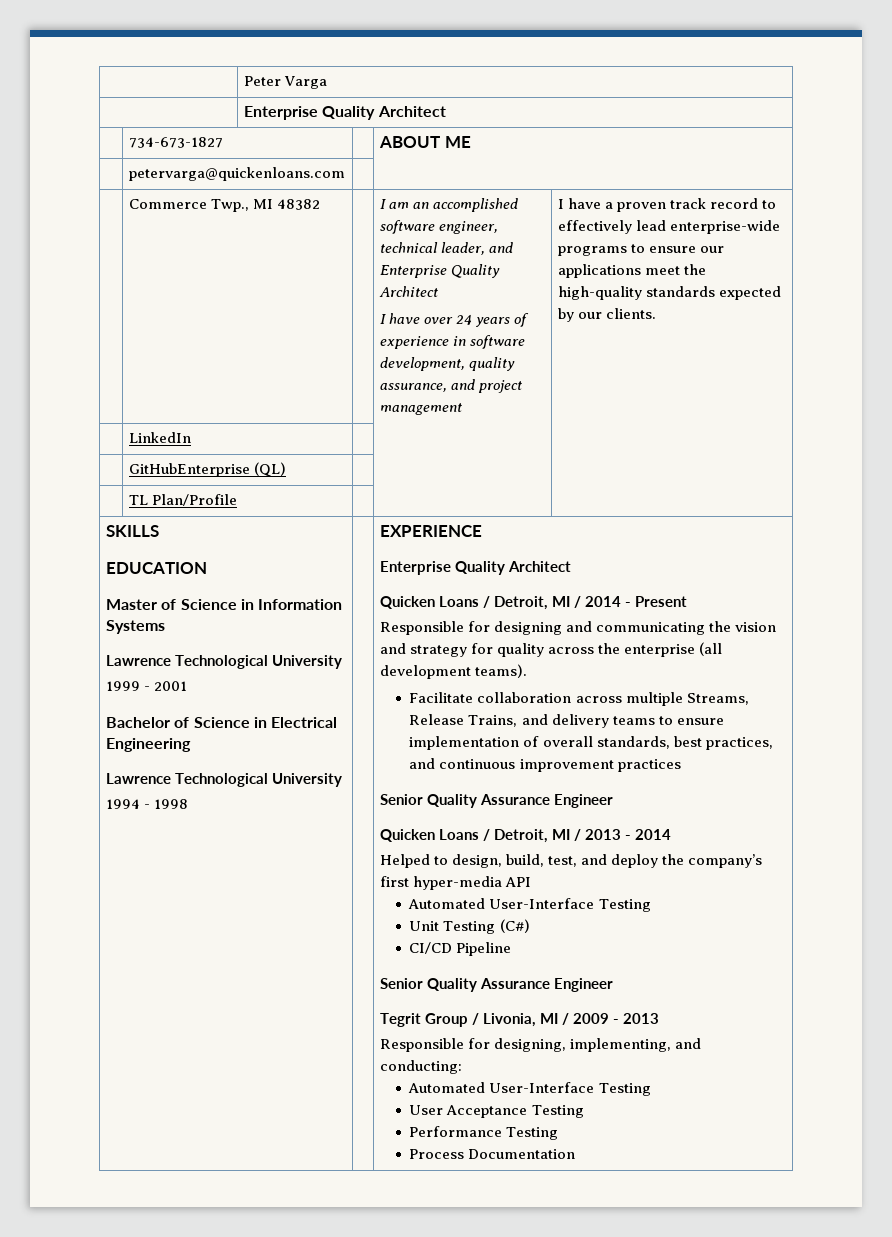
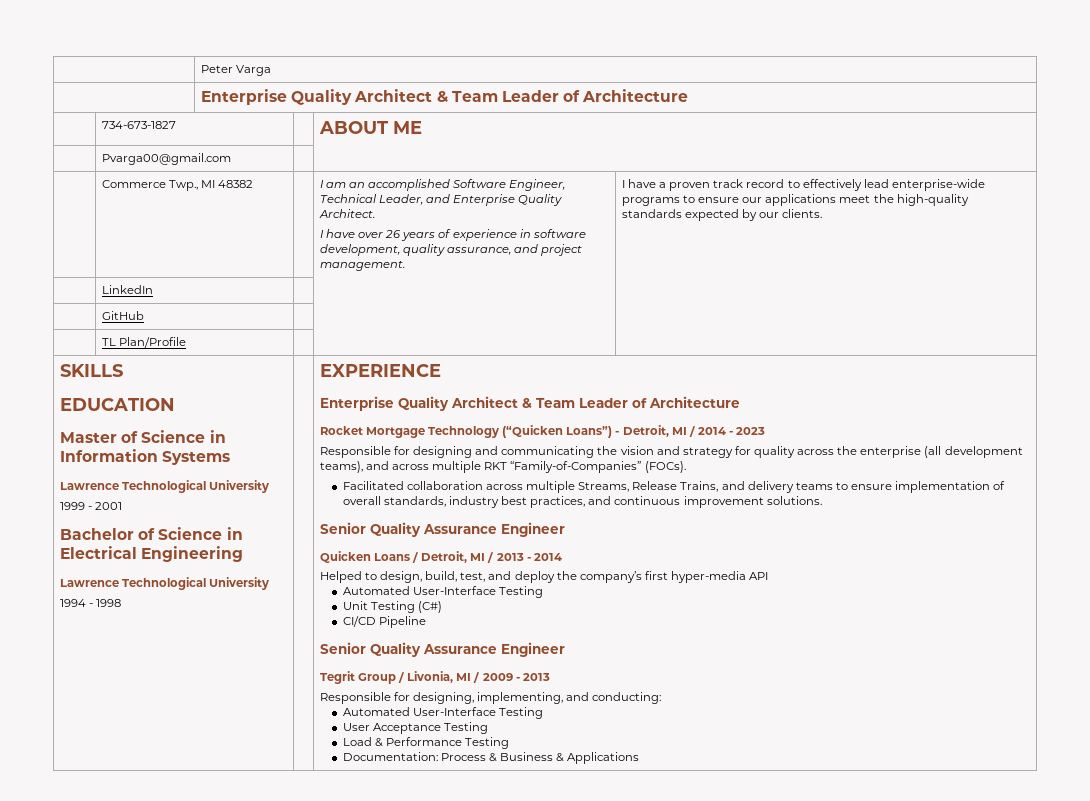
(446, 111) none -> [436,89,689,102] & Team Leader of Architecture
[129,167,346,181] petervarga@quickenloans.com -> [101,153,231,165] Pvarga00@gmail.com
[380,220,499,234] [380,242,486,255] software engineer, technical leader, -> [453,179,566,191] [319,194,424,205] Software Engineer, Technical Leader,
[379,286,439,297] Architect -> [318,209,375,218] Architect.
[456,314,473,325] 24 -> [385,230,402,238] 26
[380,403,463,415] management -> [319,261,405,271] management.
[129,462,287,477] GitHubEnterprise (QL) -> [101,311,144,320] GitHub
[380,596,491,609] // Quicken Loans / -> [521,396,740,408] [319,425,620,438] & Team Leader of Architecture // Rocket Mortgage Technology (“Quicken Loans”) -
[635,596,688,607] Present -> [736,427,766,435] 2023
[475,664,528,678] [409,692,474,703] teams). // Facilitate -> [319,461,686,473] [342,481,404,490] teams), and across multiple RKT “Family-of-Companies” (FOCs). // Facilitated
(670, 742) none -> [449,496,500,508] industry
[617,759,681,772] practices -> [766,496,822,505] solutions.
(584, 1111) none -> [342,737,383,747] Load &
[409,1149,576,1159] Process Documentation -> [342,752,640,764] Documentation: Process & Business & Applications

